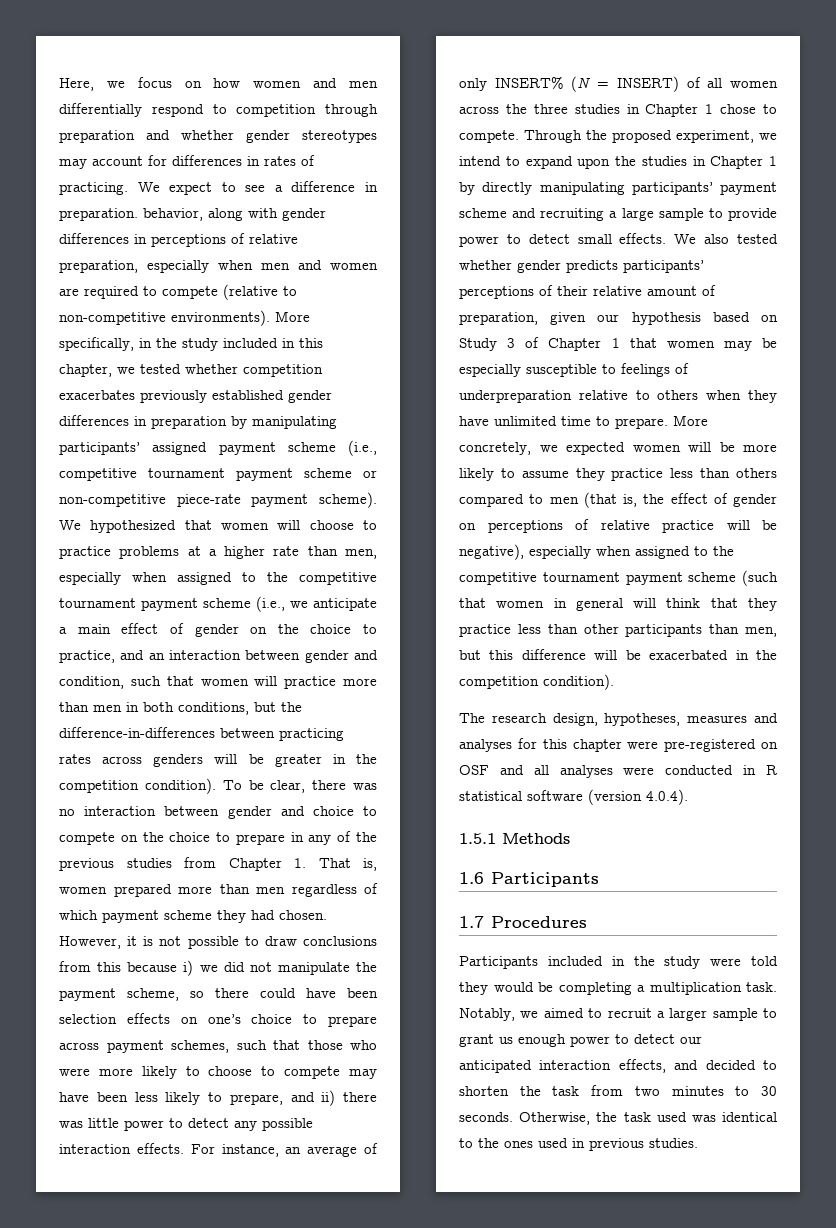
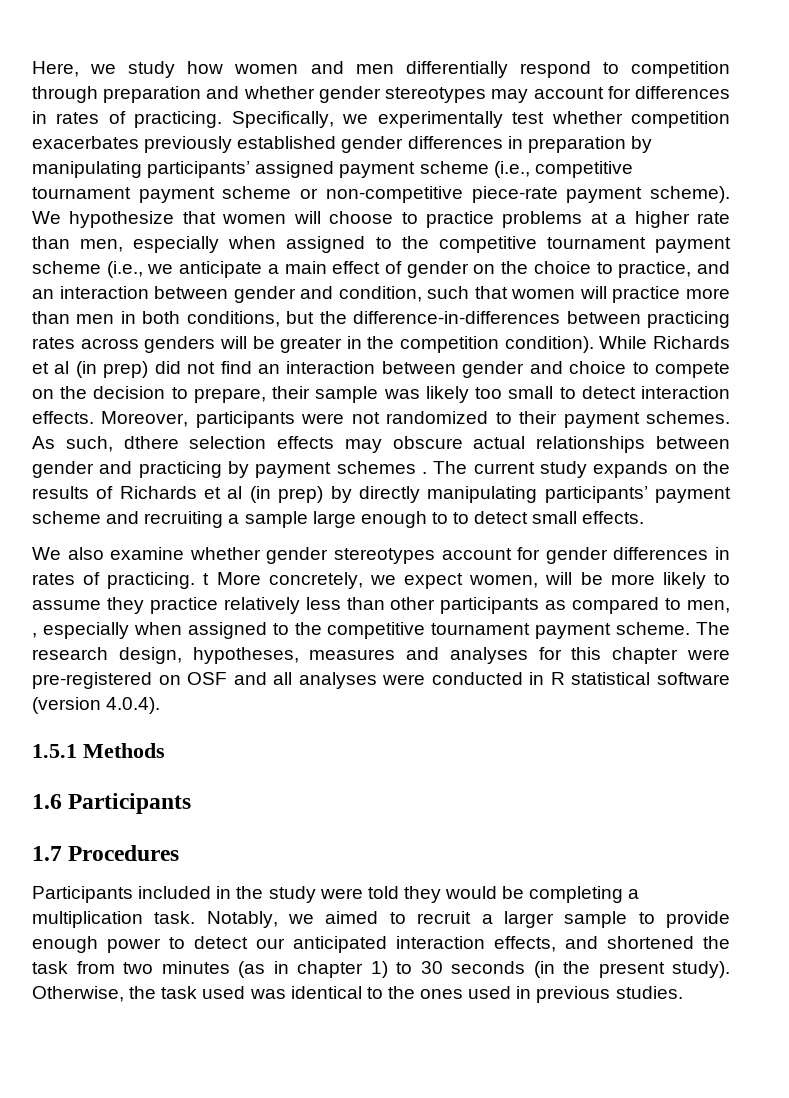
[137,77,202,88] focus on -> [128,61,176,78] study
[137,181,378,195] [59,208,326,221] [59,233,298,247] [59,260,378,273] [59,284,297,300] [59,310,310,326] [59,337,323,351] [59,364,181,377] We expect to see a difference in preparation. behavior, along with gender differences in perceptions of relative preparation, especially when men and women are required to compete (relative to non-competitive environments). More specifically, in the study included in this chapter, we tested -> [231,111,545,128] Specifically, we experimentally test
[90,520,177,533] hypothesized -> [69,211,175,228] hypothesize
[222,780,377,793] [59,809,75,816] To be clear, there was no -> [599,336,730,349] [32,361,280,378] While Richards et al (in prep) did not find an
[169,831,377,845] [59,857,377,871] [59,883,378,897] [59,910,327,923] [59,936,377,949] [59,960,377,976] [59,988,378,1001] [59,1013,377,1027] [59,1040,377,1053] [59,1066,377,1079] [59,1090,377,1106] [59,1118,313,1131] [59,1143,378,1157] [459,76,778,92] [459,104,777,117] [459,130,777,143] [459,156,777,169] choice to prepare in any of the previous studies from Chapter 1. That is, women prepared more than men regardless of which payment scheme they had chosen. However, it is not possible to draw conclusions from this because i) we did not manipulate the payment scheme, so there could have been selection effects on one’s choice to prepare across payment schemes, such that those who were more likely to choose to compete may have been less likely to prepare, and ii) there was little power to detect any possible interaction effects. For instance, an average of only INSERT% (N = INSERT) of all women across the three studies in Chapter 1 chose to compete. Through the proposed experiment, we intend to expand upon the studies in Chapter 1 -> [93,386,731,403] [32,411,731,428] [32,436,730,453] [32,461,731,478] [32,486,324,503] decision to prepare, their sample was likely too small to detect interaction effects. Moreover, participants were not randomized to their payment schemes. As such, dthere selection effects may obscure actual relationships between gender and practicing by payment schemes . The current study expands on the results of Richards et al (in prep)
[621,208,777,221] [459,236,499,247] large sample to provide power -> [244,511,448,528] sample large enough to
(667, 238) none -> (645, 517) //
[737,234,778,244] [459,260,704,273] [459,285,716,299] [459,312,778,325] [459,337,777,351] [459,363,689,377] [459,390,777,403] [459,416,668,429] tested whether gender predicts participants’ perceptions of their relative amount of preparation, given our hypothesis based on Study 3 of Chapter 1 that women may be especially susceptible to feelings of underpreparation relative to others when they have unlimited time to prepare. -> [110,547,731,564] [32,572,210,589] examine whether gender stereotypes account for gender differences in rates of practicing. t
[566,442,681,455] expected women -> [404,573,539,589] expect women,
[670,468,777,478] [459,492,777,508] [459,519,777,533] [459,544,734,560] [459,570,778,586] [459,598,777,611] [459,624,777,637] [459,649,777,660] [459,674,614,690] less than others compared to men (that is, the effect of gender on perceptions of relative practice will be negative), especially when assigned to the competitive tournament payment scheme (such that women in general will think that they practice less than other participants than men, but this difference will be exacerbated in the competition condition). // -> [223,597,730,614] [32,622,691,639] relatively less than other participants as compared to men, , especially when assigned to the competitive tournament payment scheme.
[459,1034,513,1047] grant us -> [666,911,731,928] provide
[705,1060,777,1070] [459,1086,509,1096] decided to shorten -> [607,936,694,949] shortened
[735,1086,777,1096] [459,1112,513,1122] to 30 seconds. -> [238,961,730,978] (as in chapter 1) to 30 seconds (in the present study).

